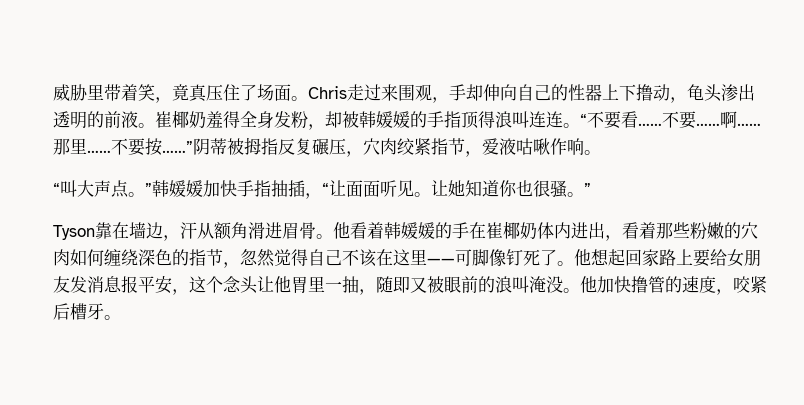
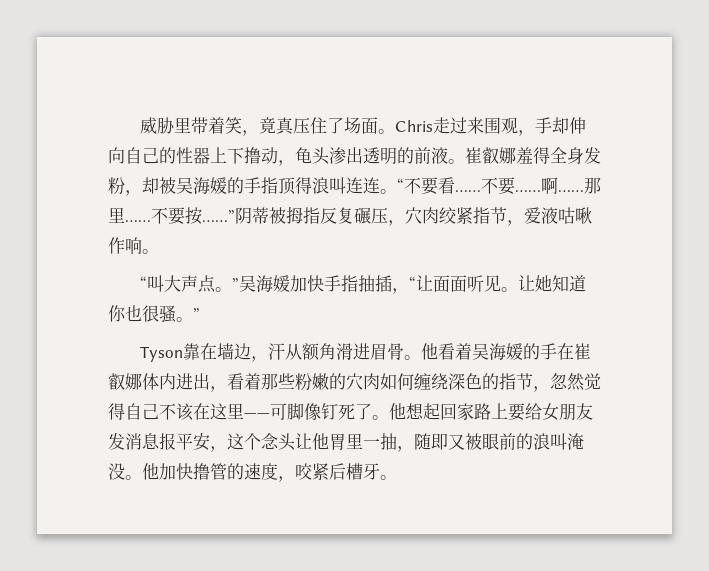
[172,110,206,129] 椰奶 -> [482,147,516,164] 叡娜
[359,111,393,128] 韩媛 -> [176,177,210,195] 吴海
[152,180,186,197] 韩媛 -> [239,275,274,293] 吴海
[384,222,418,239] 韩媛 -> [472,343,507,361] 吴海
[503,221,537,240] 椰奶 -> [108,373,142,390] 叡娜

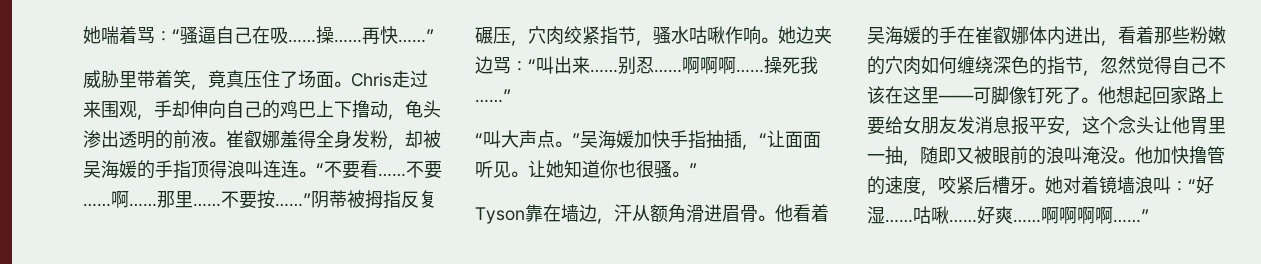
(140, 126) none -> [83,26,434,45] 她喘着骂：“骚逼自己在吸……操……再快……” //
[176,147,210,164] 性器 -> [280,100,316,119] 鸡巴
[524,207,558,224] 爱液 -> [653,26,689,45] 骚水
(159, 251) none -> [778,26,832,44] [475,56,818,75] [475,89,511,103] 她边夹边骂：“叫出来……别忍……啊啊啊……操死我……”
(397, 477) none -> [1045,176,1214,194] [867,206,1149,224] 她对着镜墙浪叫：“好湿……咕啾……好爽……啊啊啊啊……”

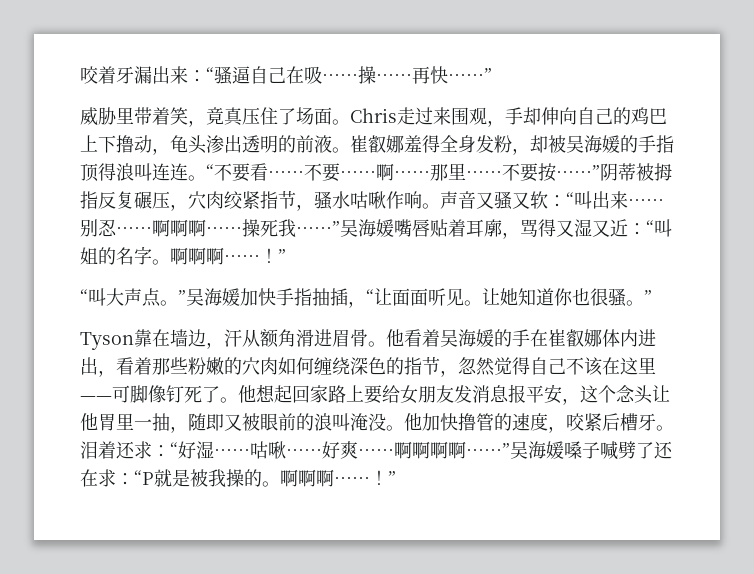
[83,26,155,45] 她喘着骂 -> [80,66,188,84] 咬着牙漏出来
[778,26,832,44] [475,56,511,74] 她边夹边骂 -> [440,191,548,210] 声音又骚又软
(511, 96) none -> [340,219,672,239] [80,246,286,265] 吴海媛嘴唇贴着耳廓，骂得又湿又近：“叫姐的名字。啊啊啊……！”
[1045,176,1171,194] 她对着镜墙浪叫 -> [80,441,152,459] 泪着还求
(1149, 216) none -> [510,441,673,460] [80,469,396,487] 吴海媛嗓子喊劈了还在求：“P就是被我操的。啊啊啊……！”

